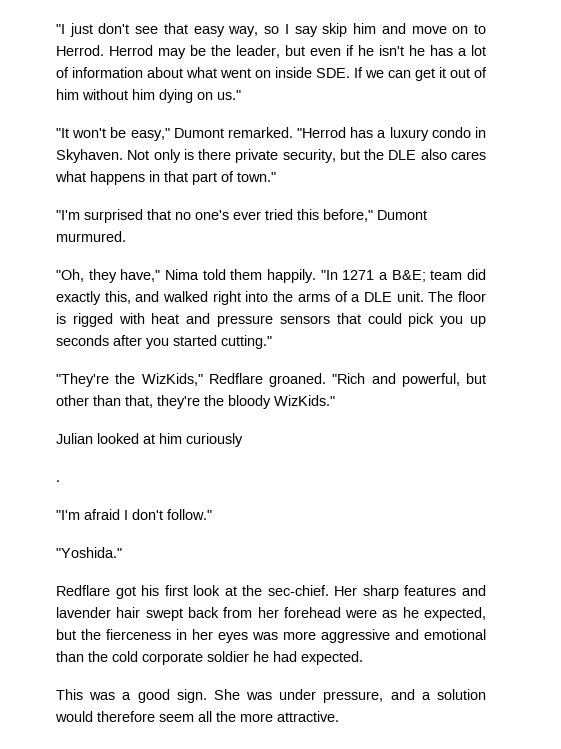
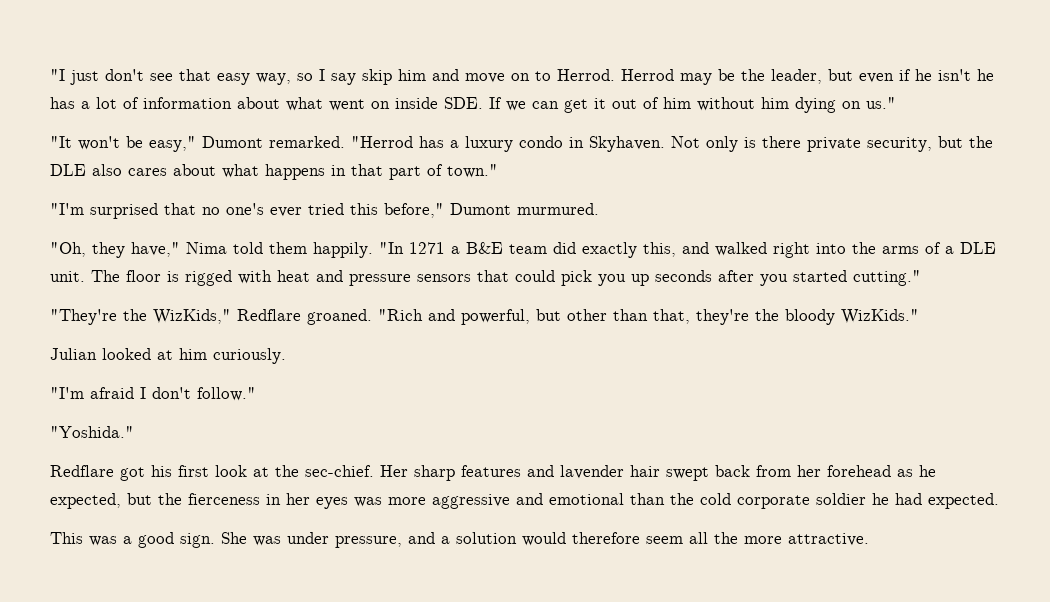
(486, 155) none -> [173,164,216,176] about
[391,270,426,282] B&E; -> [466,242,503,254] B&E
[186,433,243,447] [56,480,60,482] curiously // . -> [213,348,286,364] curiously.
[345,609,378,618] were -> (891, 471) none

